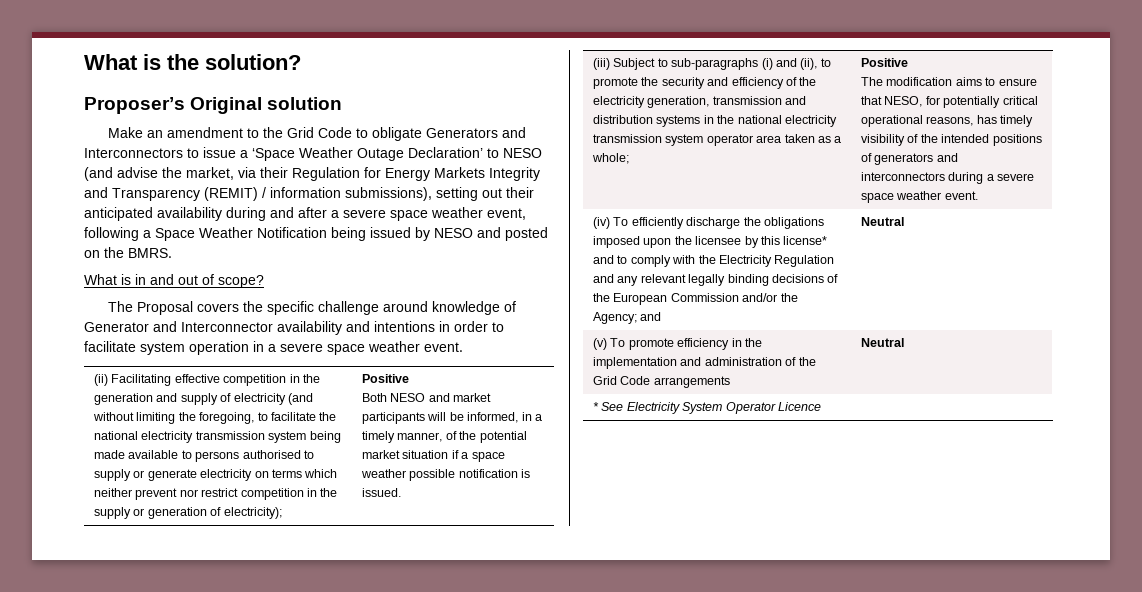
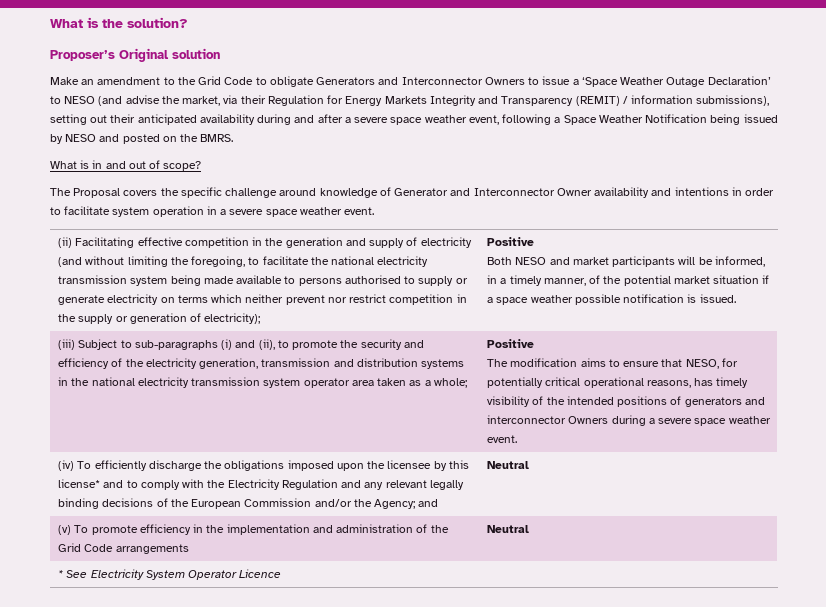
[84,148,183,158] Interconnectors -> [401,77,525,85] Interconnector Owners
(273, 327) none -> [556,188,592,196] Owner
[861,172,946,181] interconnectors -> [487,415,609,424] interconnector Owners

